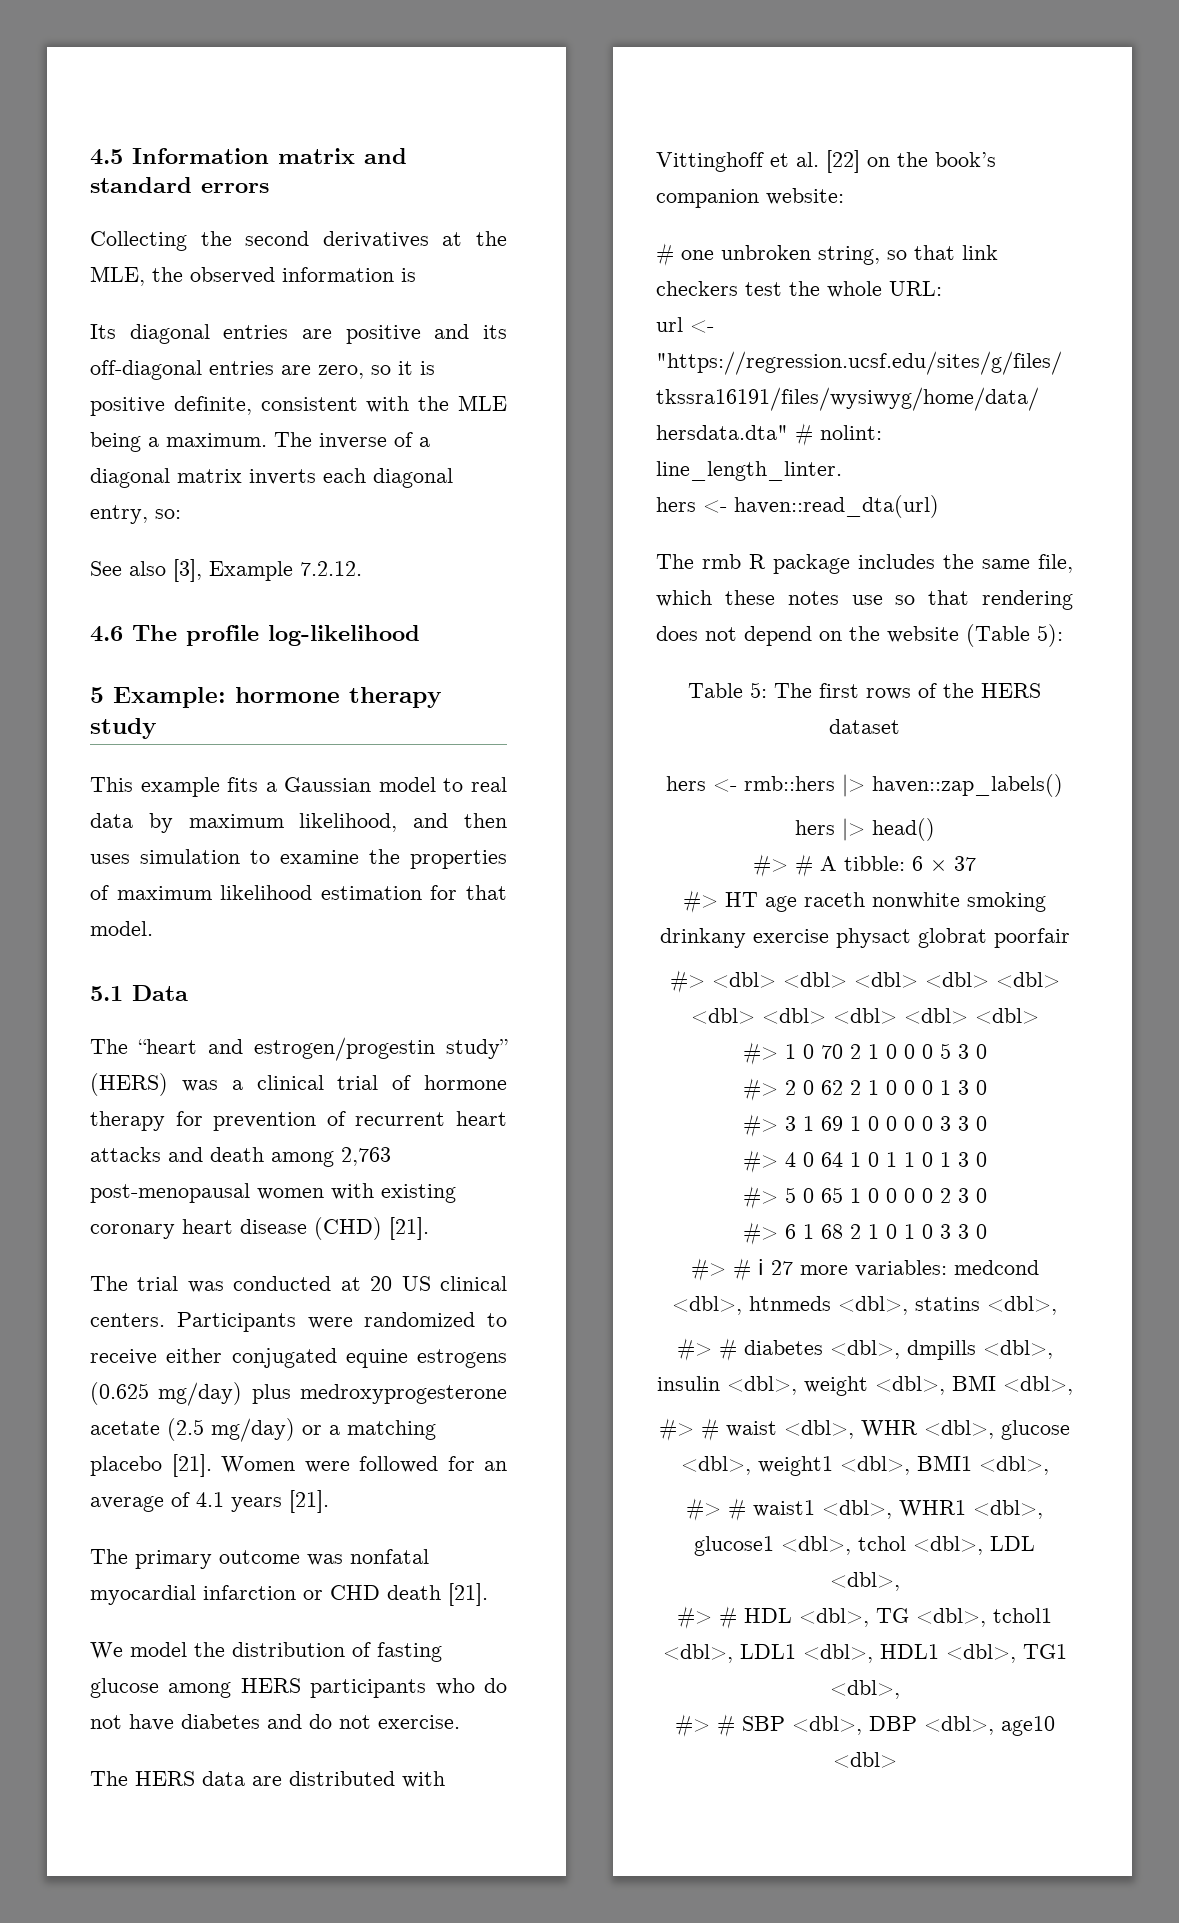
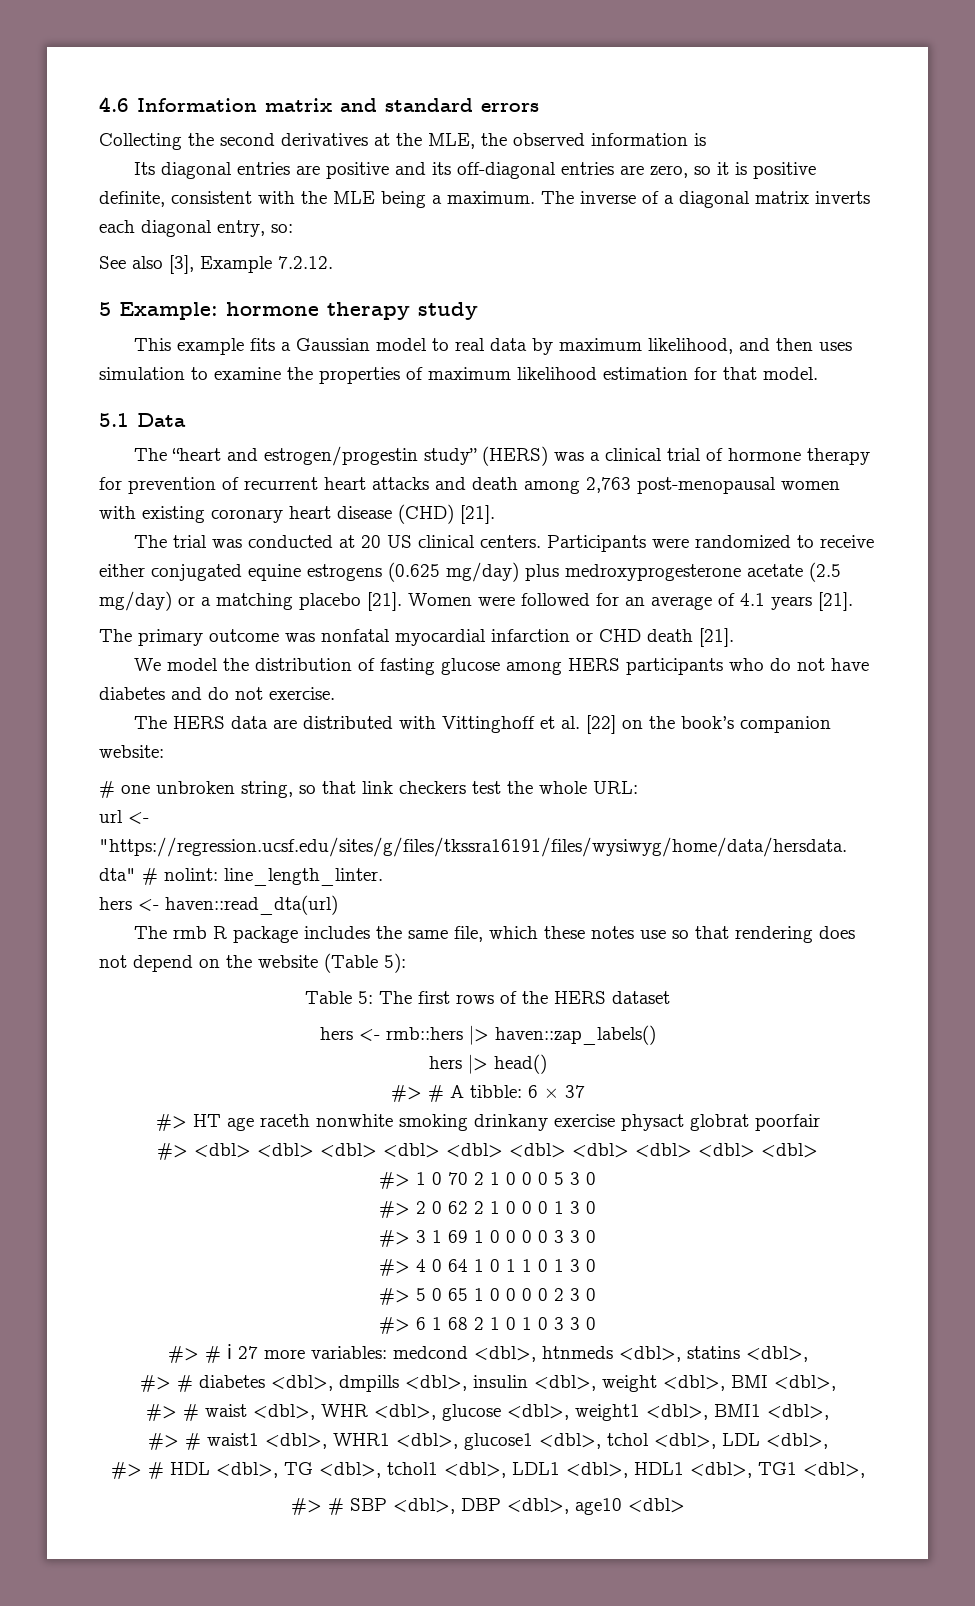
[90,149,123,165] 4.5 -> [99,97,129,112] 4.6
[90,625,420,646] // 4.6 The profile log-likelihood -> (333, 262) none

